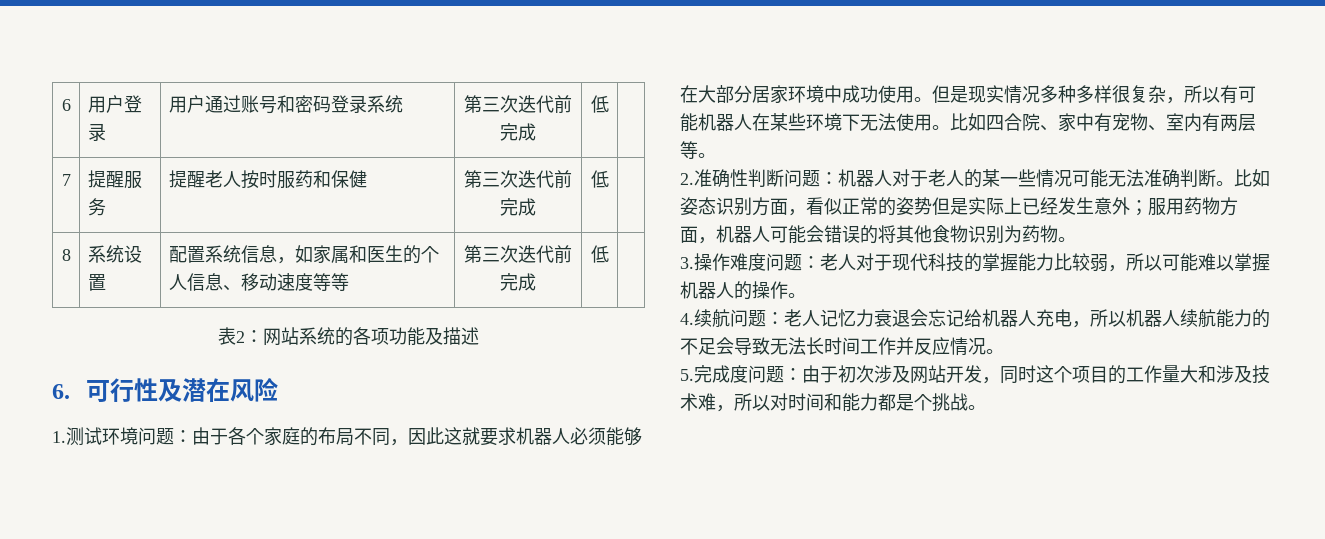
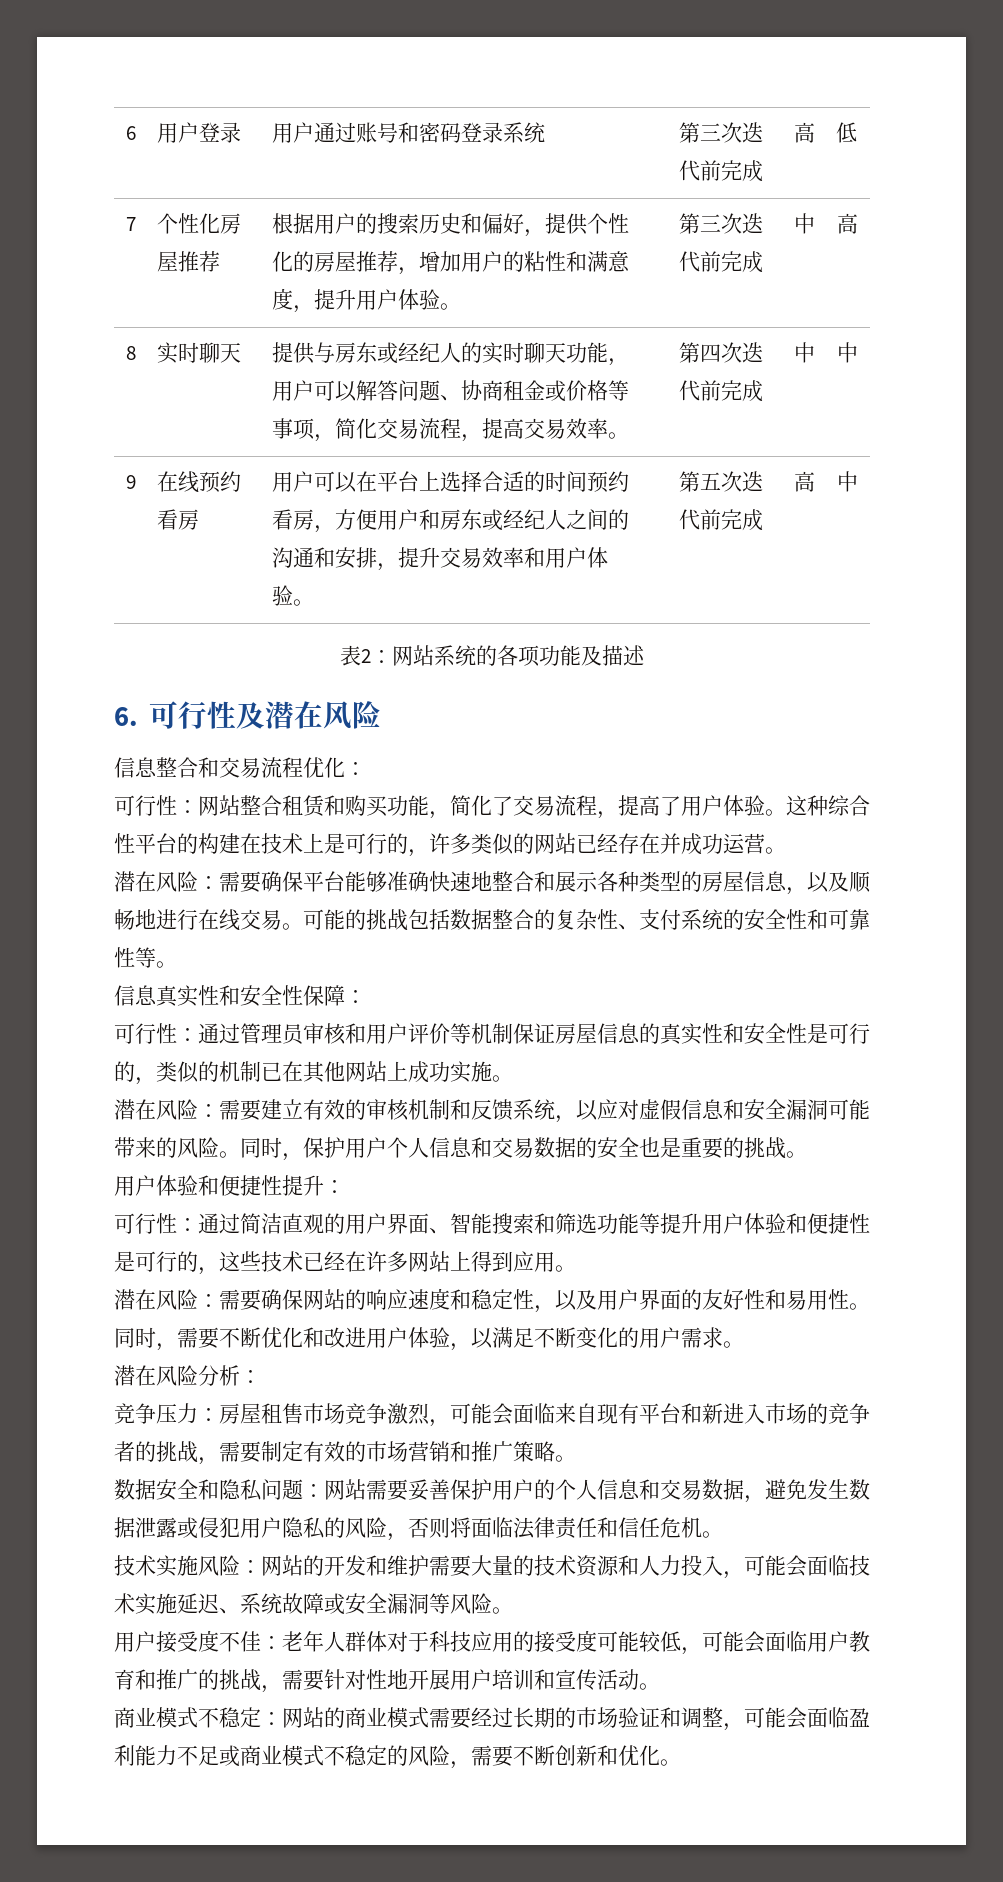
[590,95,609,113] | 低 | -> [793,122,815,143] [835,122,857,143] | 高 | 低
[87,170,142,189] [87,198,106,216] [168,170,367,189] [464,170,572,188] [500,198,536,216] [590,170,609,188] 提醒服务 | 提醒老人按时服药和保健 | 第三次迭代前完成 | 低 | -> [156,213,241,234] [156,251,220,272] [271,213,629,237] [271,251,630,275] [271,288,461,313] [678,213,763,234] [678,251,763,273] [793,213,815,234] [837,213,858,234] 个性化房屋推荐 | 根据用户的搜索历史和偏好，提供个性化的房屋推荐，增加用户的粘性和满意度，提升用户体验。 | 第三次迭代前完成 | 中 | 高
[87,245,142,263] [87,274,106,291] [168,245,439,264] [168,273,349,291] [464,245,572,263] [500,273,536,291] [590,245,609,263] 系统设置 | 配置系统信息，如家属和医生的个人信息、移动速度等等 | 第三次迭代前完成 | 低 | -> [156,342,241,364] [271,342,629,366] [271,380,629,402] [271,418,629,442] [678,342,763,363] [678,380,763,402] [793,342,815,363] [837,342,858,363] [125,475,136,489] [156,471,241,493] [156,509,199,530] [271,471,629,493] [271,509,629,533] [271,547,608,571] [271,585,314,606] [678,471,763,492] [678,509,763,531] [793,471,815,492] [837,471,858,492] 实时聊天 | 提供与房东或经纪人的实时聊天功能，用户可以解答问题、协商租金或价格等事项，简化交易流程，提高交易效率。 | 第四次迭代前完成 | 中 | 中 // 9 | 在线预约看房 | 用户可以在平台上选择合适的时间预约看房，方便用户和房东或经纪人之间的沟通和安排，提升交易效率和用户体验。 | 第五次迭代前完成 | 高 | 中
[52,427,642,446] [680,85,1256,104] [680,113,1256,132] [680,141,716,159] [680,169,1270,188] [680,197,1238,216] [680,225,1076,244] [680,253,1270,272] [680,281,806,300] [680,309,1270,328] [680,337,1004,356] [680,365,1270,384] [680,393,968,412] 1.测试环境问题：由于各个家庭的布局不同，因此这就要求机器人必须能够在大部分居家环境中成功使用。但是现实情况多种多样很复杂，所以有可能机器人在某些环境下无法使用。比如四合院、家中有宠物、室内有两层等。 // 2.准确性判断问题：机器人对于老人的某一些情况可能无法准确判断。比如姿态识别方面，看似正常的姿势但是实际上已经发生意外；服用药物方面，机器人可能会错误的将其他食物识别为药物。 // 3.操作难度问题：老人对于现代科技的掌握能力比较弱，所以可能难以掌握机器人的操作。 // 4.续航问题：老人记忆力衰退会忘记给机器人充电，所以机器人续航能力的不足会导致无法长时间工作并反应情况。 // 5.完成度问题：由于初次涉及网站开发，同时这个项目的工作量大和涉及技术难，所以对时间和能力都是个挑战 -> [114,757,366,778] [114,795,870,819] [114,833,786,857] [114,871,871,895] [114,909,870,931] [114,947,177,968] [114,985,366,1007] [114,1023,870,1045] [114,1061,513,1085] [114,1099,870,1123] [114,1137,807,1161] [114,1175,345,1196] [114,1213,870,1234] [114,1251,576,1275] [114,1288,870,1313] [114,1327,744,1351] [114,1365,261,1386] [114,1403,870,1427] [114,1441,576,1465] [114,1479,870,1503] [114,1517,723,1541] [114,1555,870,1579] [114,1593,513,1615] [114,1630,870,1655] [114,1669,660,1693] [114,1707,870,1731] [114,1745,660,1769] 信息整合和交易流程优化： // 可行性：网站整合租赁和购买功能，简化了交易流程，提高了用户体验。这种综合性平台的构建在技术上是可行的，许多类似的网站已经存在并成功运营。 // 潜在风险：需要确保平台能够准确快速地整合和展示各种类型的房屋信息，以及顺畅地进行在线交易。可能的挑战包括数据整合的复杂性、支付系统的安全性和可靠性等。 // 信息真实性和安全性保障： // 可行性：通过管理员审核和用户评价等机制保证房屋信息的真实性和安全性是可行的，类似的机制已在其他网站上成功实施。 // 潜在风险：需要建立有效的审核机制和反馈系统，以应对虚假信息和安全漏洞可能带来的风险。同时，保护用户个人信息和交易数据的安全也是重要的挑战。 // 用户体验和便捷性提升： // 可行性：通过简洁直观的用户界面、智能搜索和筛选功能等提升用户体验和便捷性是可行的，这些技术已经在许多网站上得到应用。 // 潜在风险：需要确保网站的响应速度和稳定性，以及用户界面的友好性和易用性。同时，需要不断优化和改进用户体验，以满足不断变化的用户需求。 // 潜在风险分析： // 竞争压力：房屋租售市场竞争激烈，可能会面临来自现有平台和新进入市场的竞争者的挑战，需要制定有效的市场营销和推广策略。 // 数据安全和隐私问题：网站需要妥善保护用户的个人信息和交易数据，避免发生数据泄露或侵犯用户隐私的风险，否则将面临法律责任和信任危机。 // 技术实施风险：网站的开发和维护需要大量的技术资源和人力投入，可能会面临技术实施延迟、系统故障或安全漏洞等风险。 // 用户接受度不佳：老年人群体对于科技应用的接受度可能较低，可能会面临用户教育和推广的挑战，需要针对性地开展用户培训和宣传活动。 // 商业模式不稳定：网站的商业模式需要经过长期的市场验证和调整，可能会面临盈利能力不足或商业模式不稳定的风险，需要不断创新和优化

